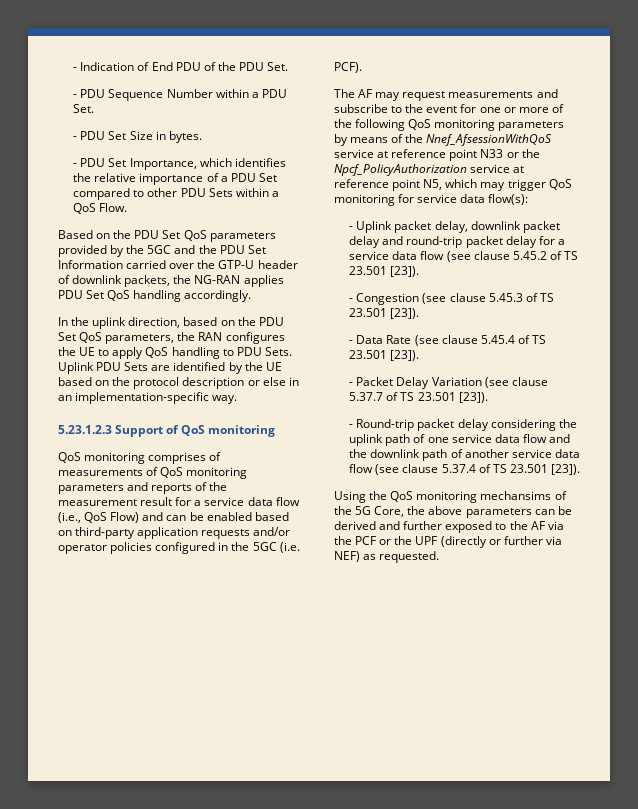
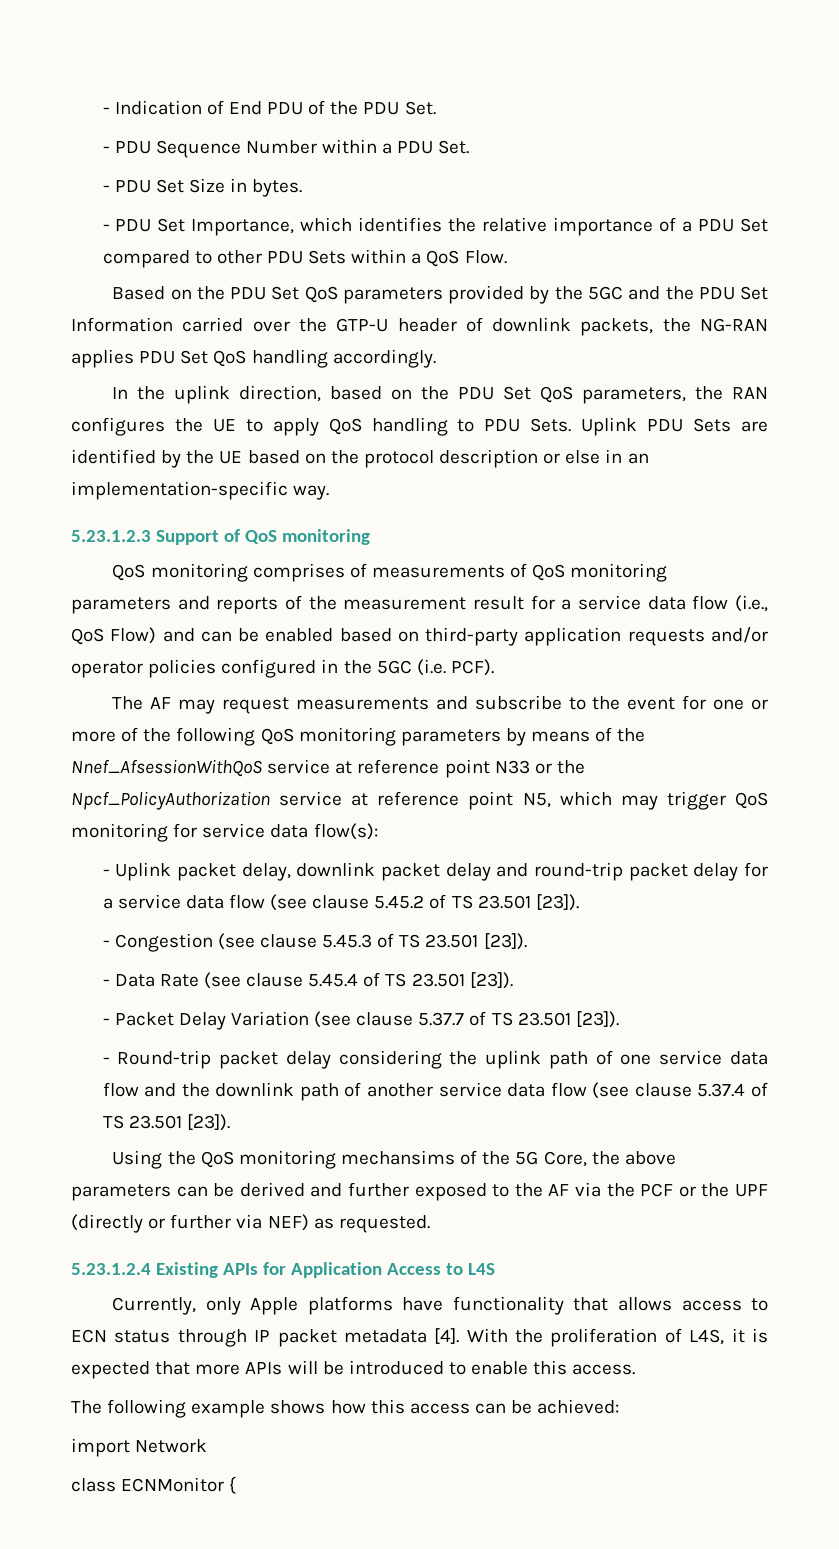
(440, 557) none -> [71,1262,495,1278] [112,1296,769,1315] [71,1328,768,1347] [71,1360,636,1379] [71,1399,620,1418] [71,1438,208,1457] [71,1476,237,1494] // 5.23.1.2.4 Existing APIs for Application Access to L4S // Currently, only Apple platforms have functionality that allows access to ECN status through IP packet metadata [4]. With the proliferation of L4S, it is expected that more APIs will be introduced to enable this access. // The following example shows how this access can be achieved: // import Network // class ECNMonitor {

